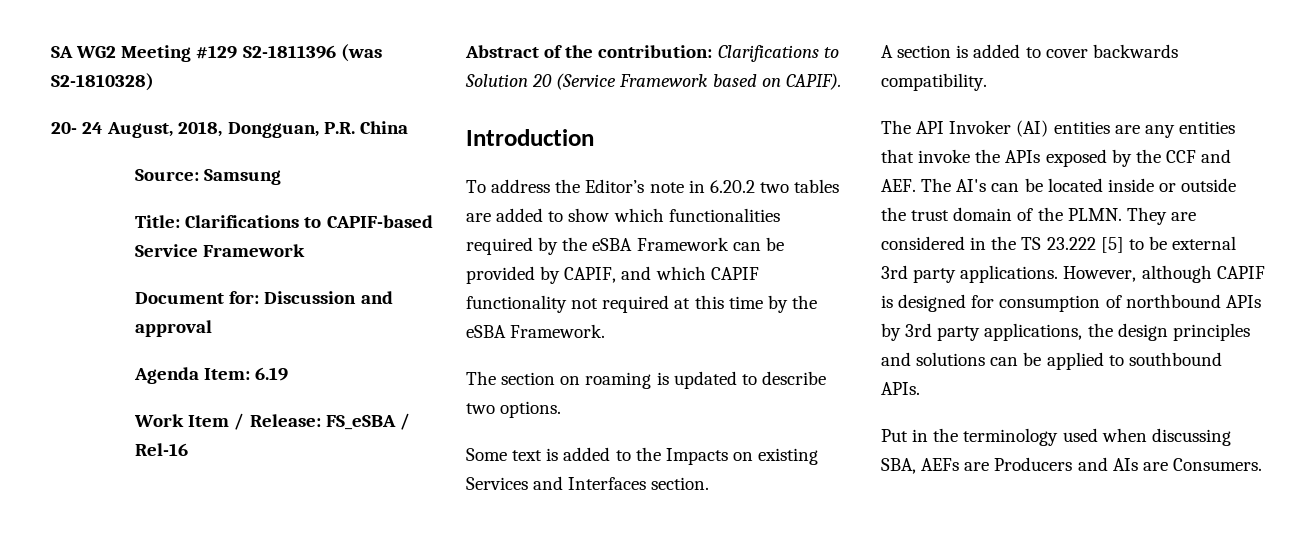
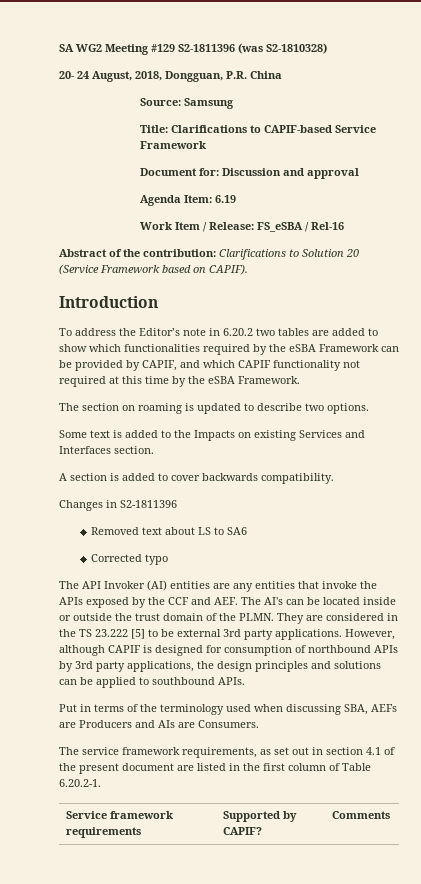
(987, 82) none -> [59,500,177,511] [91,527,248,535] [91,554,169,565] // Changes in S2-1811396 // Removed text about LS to SA6 // Corrected typo
(929, 435) none -> [94,704,138,712] terms of
(1262, 464) none -> [59,747,395,758] [59,763,371,774] [59,779,101,787] [65,811,173,819] [65,827,141,838] [222,811,297,822] [222,827,262,835] [331,811,390,819] // The service framework requirements, as set out in section 4.1 of the present document are listed in the first column of Table 6.20.2-1. // Service framework requirements | Supported by CAPIF? | Comments

